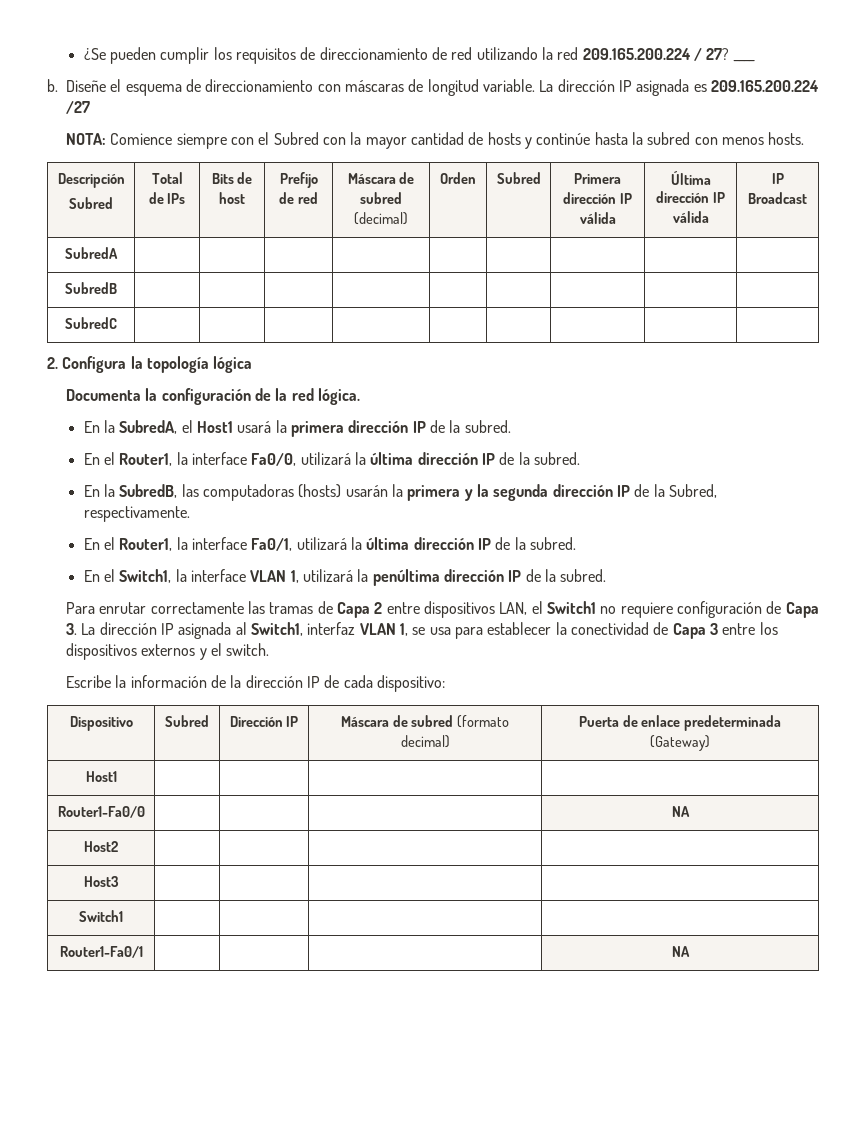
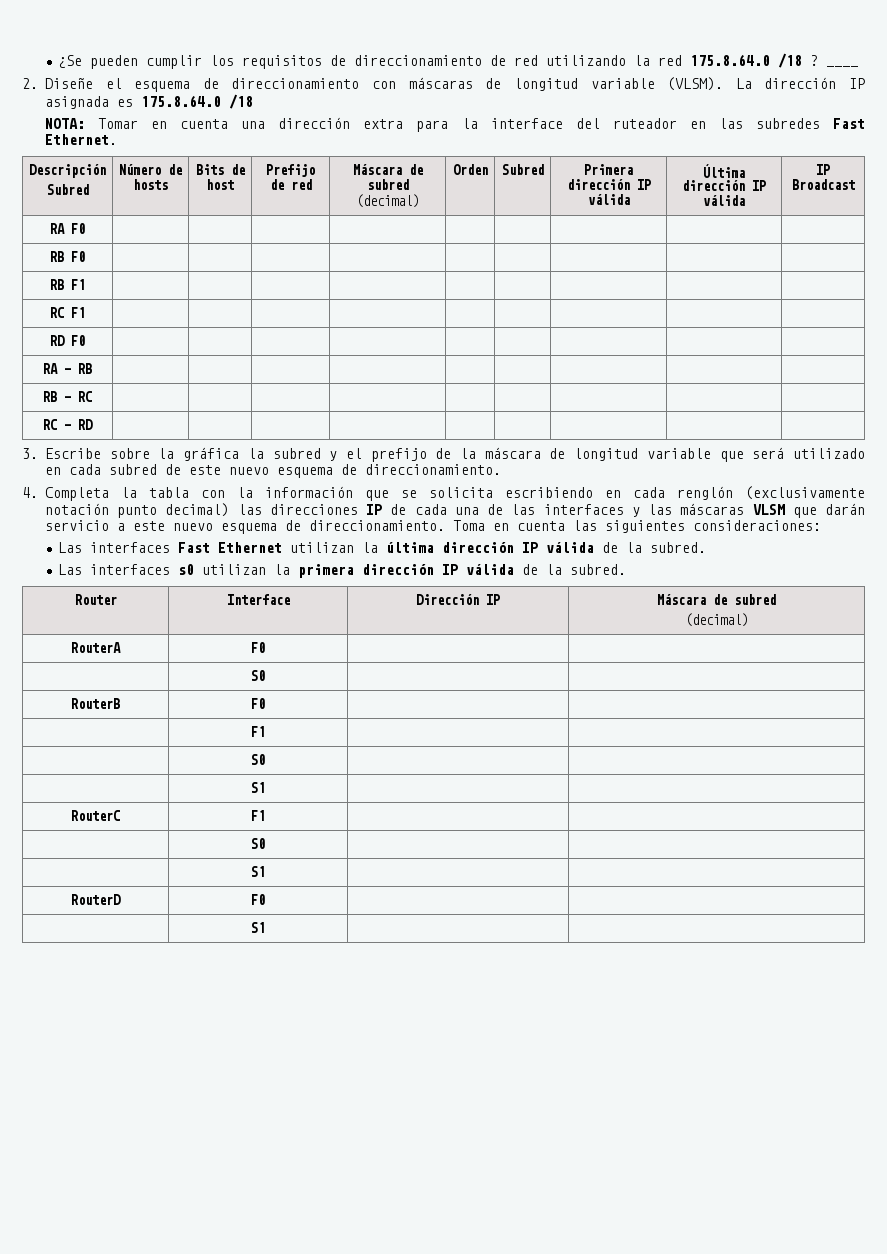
[582,48,730,61] 209.165.200.224 / 27? -> [690,53,819,68] 175.8.64.0 /18 ?
[47,79,58,92] b. -> [22,78,38,89] 2.
[482,79,535,92] variable. -> [590,77,724,91] variable (VLSM).
[710,80,819,92] [66,101,91,114] 209.165.200.224 /27 -> [140,94,253,109] 175.8.64.0 /18
[110,132,805,149] Comience siempre con el Subred con la mayor cantidad de hosts y continúe hasta la subred con menos hosts. -> [98,117,865,132] [44,134,117,145] Tomar en cuenta una dirección extra para la interface del ruteador en las subredes Fast Ethernet.
[151,172,183,184] [148,192,186,204] Total de IPs -> [119,164,182,175] [133,179,168,190] Número de hosts
[65,247,118,259] [65,282,117,294] [65,317,117,329] [47,356,253,373] [66,388,361,405] [83,420,272,434] SubredA | | | | | | | | | // SubredB | | | | | | | | | // SubredC | | | | | | | | | // 2. Configura la topología lógica // Documenta la configuración de la red lógica. // En la SubredA, el Host1 usará -> [50,223,85,234] [50,251,85,262] [50,279,85,290] [50,307,85,318] [50,335,85,346] [43,363,92,374] [43,391,92,402] [43,419,93,430] [22,447,866,462] [44,464,501,478] [22,486,865,501] [44,503,865,518] [44,520,821,534] [58,542,707,553] [58,564,267,575] RA F0 | | | | | | | | | // RB F0 | | | | | | | | | // RB F1 | | | | | | | | | // RC F1 | | | | | | | | | // RD F0 | | | | | | | | | // RA – RB | | | | | | | | | // RB – RC | | | | | | | | | // RC – RD | | | | | | | | | // 3. Escribe sobre la gráfica la subred y el prefijo de la máscara de longitud variable que será utilizado en cada subred de este nuevo esquema de direccionamiento. // 4. Completa la tabla con la información que se solicita escribiendo en cada renglón (exclusivamente notación punto decimal) las direcciones IP de cada una de las interfaces y las máscaras VLSM que darán servicio a este nuevo esquema de direccionamiento. Toma en cuenta las siguientes consideraciones: // Las interfaces Fast Ethernet utilizan la última dirección IP válida de la subred. // Las interfaces s0 utilizan
[429,420,511,433] [83,452,580,466] [83,484,717,501] [83,506,190,522] [83,537,576,551] [83,569,607,586] [66,601,819,618] [66,622,778,639] [66,643,270,660] [66,675,445,692] [69,716,133,731] [165,715,209,727] de la subred. // En el Router1, la interface Fa0/0, utilizará la última dirección IP de la subred. // En la SubredB, las computadoras (hosts) usarán la primera y la segunda dirección IP de la Subred, respectivamente. // En el Router1, la interface Fa0/1, utilizará la última dirección IP de la subred. // En el Switch1, la interface VLAN 1, utilizará la penúltima dirección IP de la subred. // Para enrutar correctamente las tramas de Capa 2 entre dispositivos LAN, el Switch1 no requiere configuración de Capa 3. La dirección IP asignada al Switch1, interfaz VLAN 1, se usa para establecer la conectividad de Capa 3 entre los dispositivos externos y el switch. // Escribe la información de la dirección IP de cada dispositivo: // Dispositivo | Subred -> [466,564,627,575] [74,594,117,605] [226,594,290,605] válida de la subred. // Router | Interface
[457,715,510,728] [400,735,450,748] [578,715,782,731] [650,735,710,751] [85,771,117,782] [57,806,145,818] [671,806,690,817] [84,841,118,852] [83,876,119,887] [79,910,123,922] [59,946,143,958] [671,946,690,957] (formato decimal) | Puerta de enlace predeterminada (Gateway) // Host1 | | | | // Router1-Fa0/0 | | | | NA // Host2 | | | | // Host3 | | | | // Switch1 | | | | // Router1-Fa0/1 | | | | NA -> [685,613,748,627] [71,642,121,653] [251,642,265,653] [251,670,265,681] [71,698,120,709] [251,698,265,709] [251,726,265,737] [251,754,265,765] [251,782,265,793] [71,810,120,821] [251,810,265,821] [251,838,265,849] [251,866,265,877] [71,894,121,905] [251,894,265,905] [251,922,265,933] // (decimal) // RouterA | F0 | | // | S0 | | // RouterB | F0 | | // | F1 | | // | S0 | | // | S1 | | // RouterC | F1 | | // | S0 | | // | S1 | | // RouterD | F0 | | // | S1 | |

